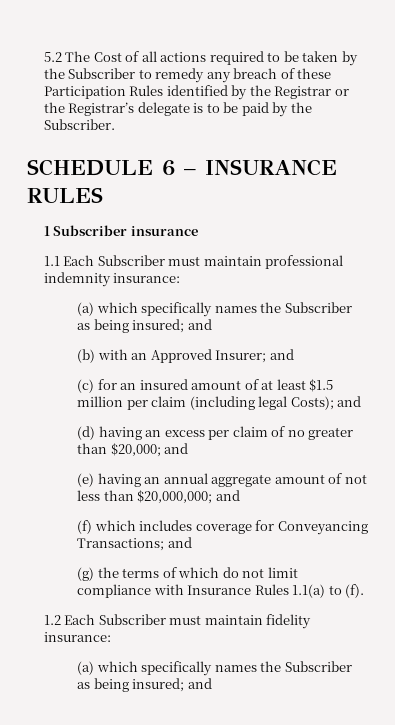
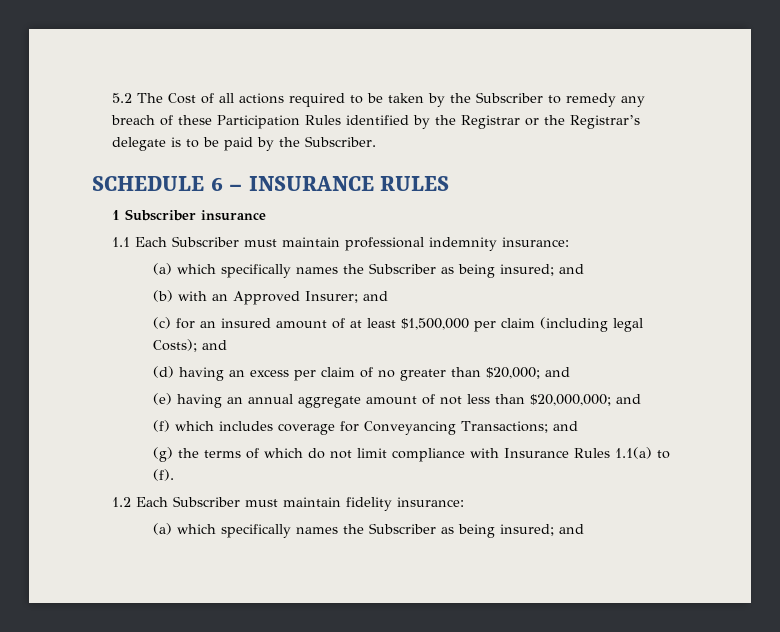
[309,379,334,392] [77,396,124,407] $1.5 million -> [401,318,470,330] $1,500,000

